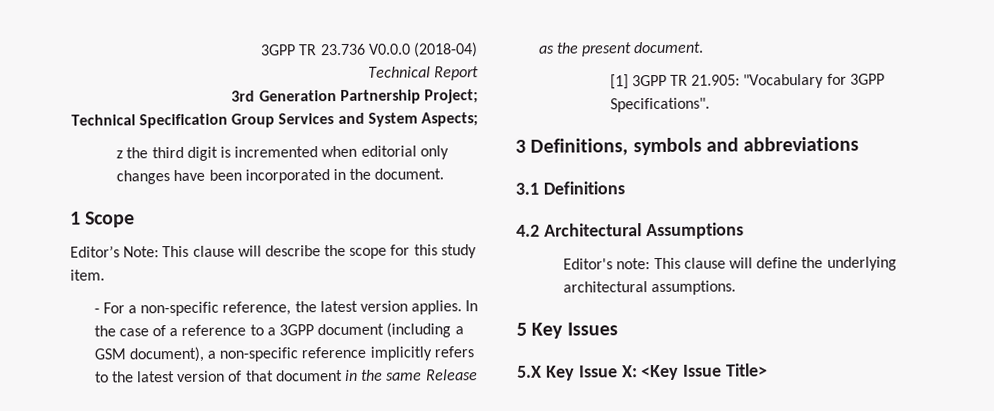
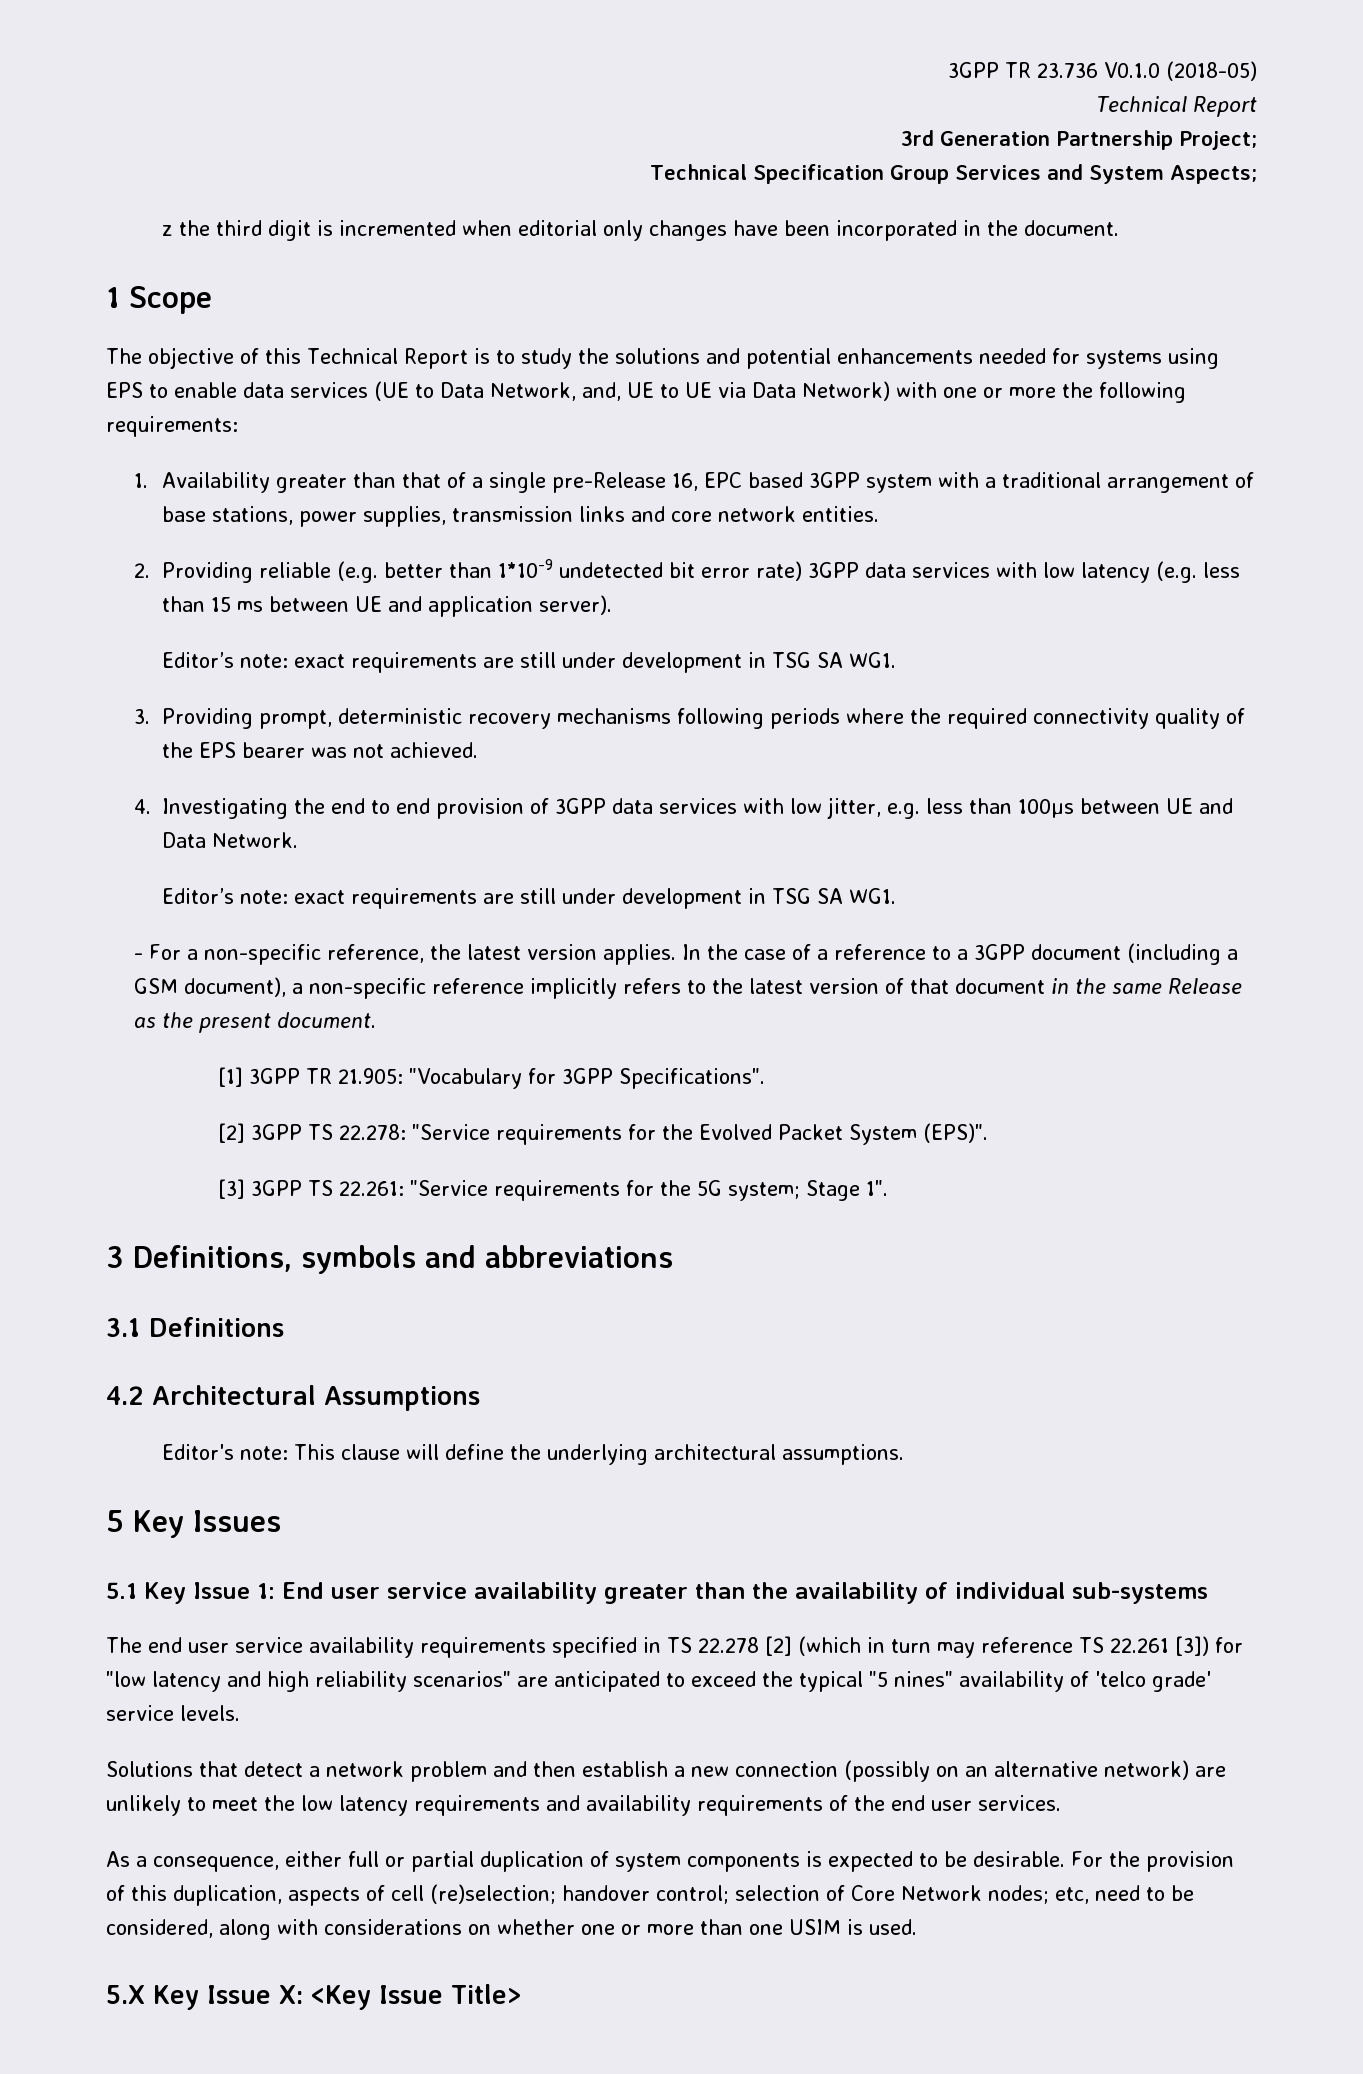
[367,42,478,58] V0.0.0 (2018-04) -> [1104,61,1257,81] V0.1.0 (2018-05)
[70,244,477,259] [70,269,105,281] Editor’s Note: This clause will describe the scope for this study item. -> [106,347,1219,369] [106,381,1186,403] [106,416,238,437] [134,472,1255,493] [162,506,880,527] [134,559,1241,583] [162,595,613,617] [162,652,897,673] [134,708,1246,729] [162,742,479,758] [134,797,1234,819] [162,832,299,848] [162,888,897,909] The objective of this Technical Report is to study the solutions and potential enhancements needed for systems using EPS to enable data services (UE to Data Network, and, UE to UE via Data Network) with one or more the following requirements: // 1. Availability greater than that of a single pre-Release 16, EPC based 3GPP system with a traditional arrangement of base stations, power supplies, transmission links and core network entities. // 2. Providing reliable (e.g. better than 1*10-9 undetected bit error rate) 3GPP data services with low latency (e.g. less than 15 ms between UE and application server). // Editor’s note: exact requirements are still under development in TSG SA WG1. // 3. Providing prompt, deterministic recovery mechanisms following periods where the required connectivity quality of the EPS bearer was not achieved. // 4. Investigating the end to end provision of 3GPP data services with low jitter, e.g. less than 100µs between UE and Data Network. // Editor’s note: exact requirements are still under development in TSG SA WG1.
(710, 105) none -> [218,1123,989,1145] [218,1179,889,1201] // [2] 3GPP TS 22.278: "Service requirements for the Evolved Packet System (EPS)". // [3] 3GPP TS 22.261: "Service requirements for the 5G system; Stage 1".
(618, 329) none -> [106,1582,1208,1604] [106,1636,1243,1658] [106,1671,1211,1692] [106,1705,240,1721] [106,1760,1226,1782] [106,1795,1061,1816] [106,1851,1234,1872] [106,1884,1194,1906] [106,1919,917,1940] // 5.1 Key Issue 1: End user service availability greater than the availability of individual sub-systems // The end user service availability requirements specified in TS 22.278 [2] (which in turn may reference TS 22.261 [3]) for "low latency and high reliability scenarios" are anticipated to exceed the typical "5 nines" availability of 'telco grade' service levels. // Solutions that detect a network problem and then establish a new connection (possibly on an alternative network) are unlikely to meet the low latency requirements and availability requirements of the end user services. // As a consequence, either full or partial duplication of system components is expected to be desirable. For the provision of this duplication, aspects of cell (re)selection; handover control; selection of Core Network nodes; etc, need to be considered, along with considerations on whether one or more than one USIM is used.

